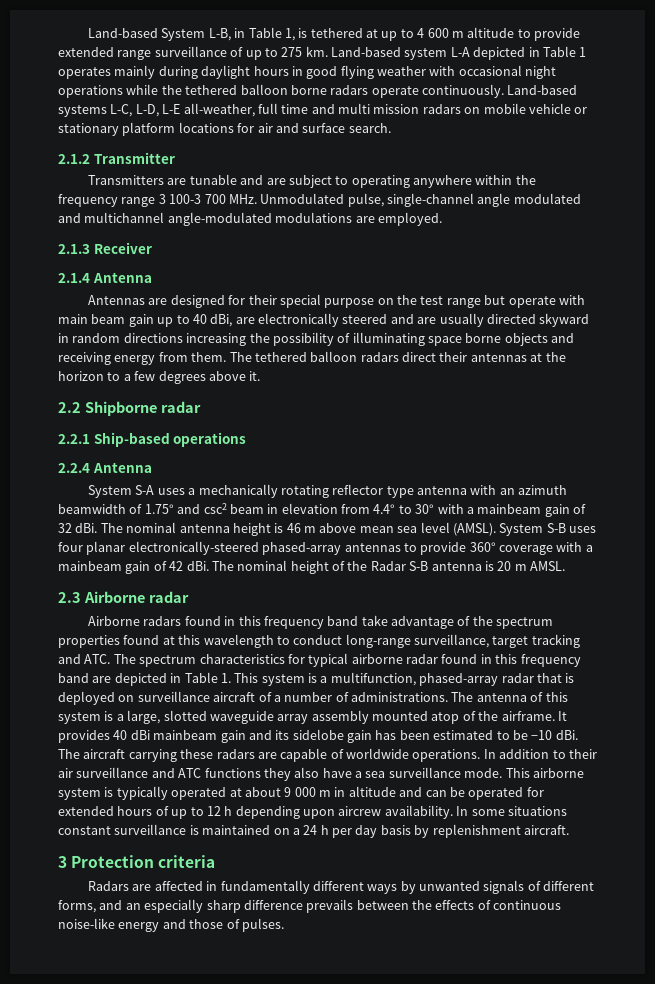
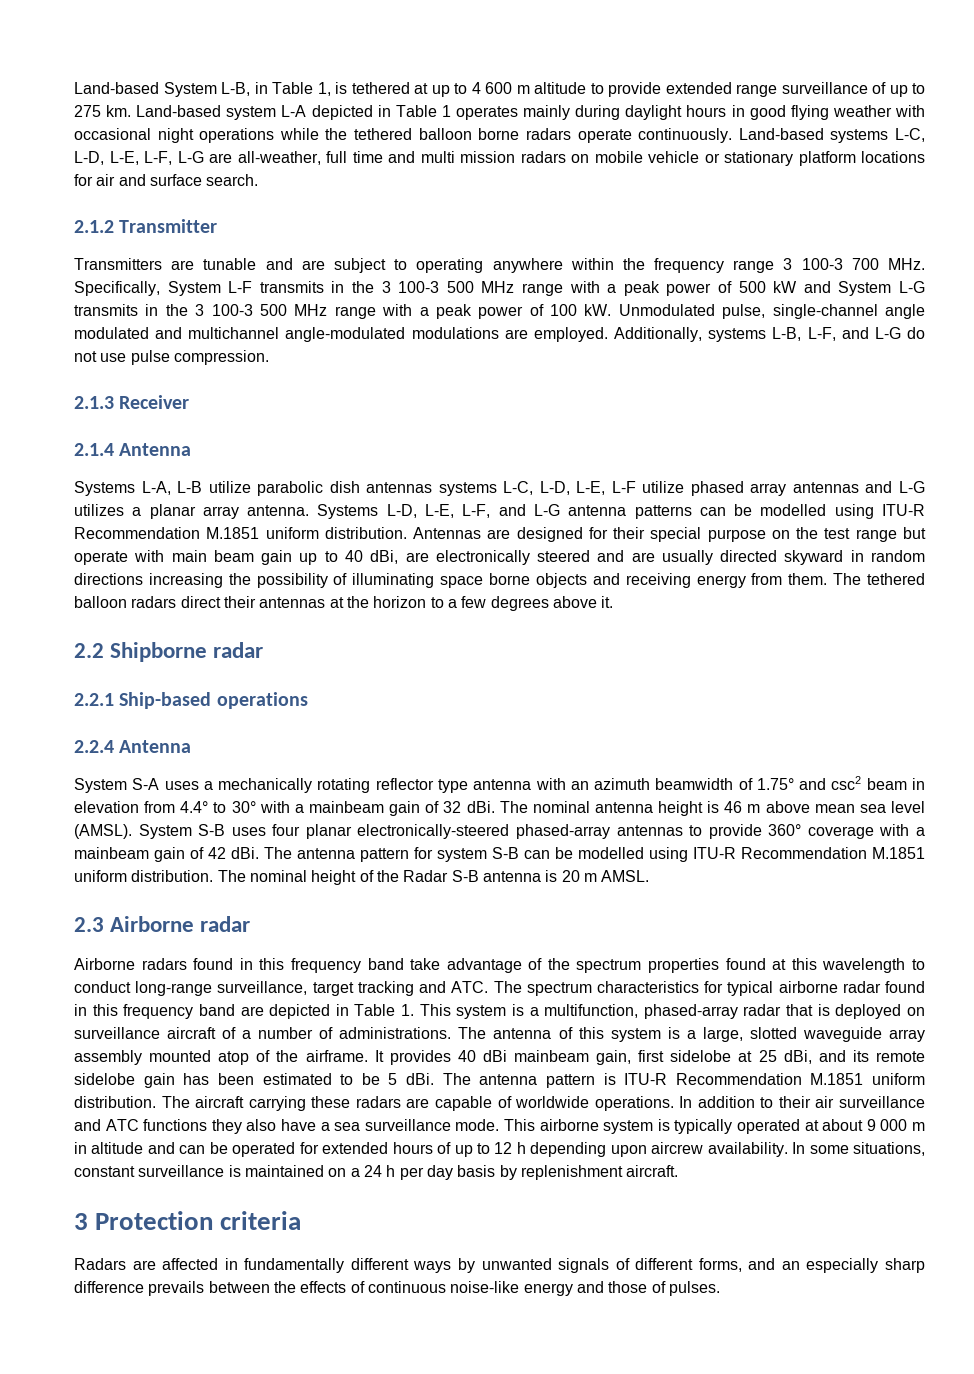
[162,104,181,114] L-E -> [109,151,232,165] L-E, L-F, L-G are
(257, 199) none -> [74,281,926,296] [74,304,612,319] Specifically, System L-F transmits in the 3 100-3 500 MHz range with a peak power of 500 kW and System L-G transmits in the 3 100-3 500 MHz range with a peak power of 100 kW.
[58,242,152,254] [58,272,152,283] // 2.1.3 Receiver // 2.1.4 Antenna // -> [614,327,926,342] [74,350,269,365] [74,395,190,409] [74,443,192,456] [74,481,925,496] [74,504,925,519] [74,527,407,539] Additionally, systems L-B, L-F, and L-G do not use pulse compression. // 2.1.3 Receiver // 2.1.4 Antenna // Systems L-A, L-B utilize parabolic dish antennas systems L-C, L-D, L-E, L-F utilize phased array antennas and L-G utilizes a planar array antenna. Systems L-D, L-E, L-F, and L-G antenna patterns can be modelled using ITU-R Recommendation M.1851 uniform distribution.
(234, 566) none -> [297,847,925,862] [74,870,246,882] antenna pattern for system S-B can be modelled using ITU-R Recommendation M.1851 uniform distribution. The
[220,730,246,743] gain -> [596,1050,812,1065] gain, first sidelobe at 25 dBi,
(290, 735) none -> [876,1051,926,1062] remote
[531,730,578,740] [58,749,80,759] −10 dBi. The -> [388,1073,925,1088] [74,1096,190,1108] 5 dBi. The antenna pattern is ITU-R Recommendation M.1851 uniform distribution. The
[507,806,567,816] situations -> [853,1142,926,1156] situations,

